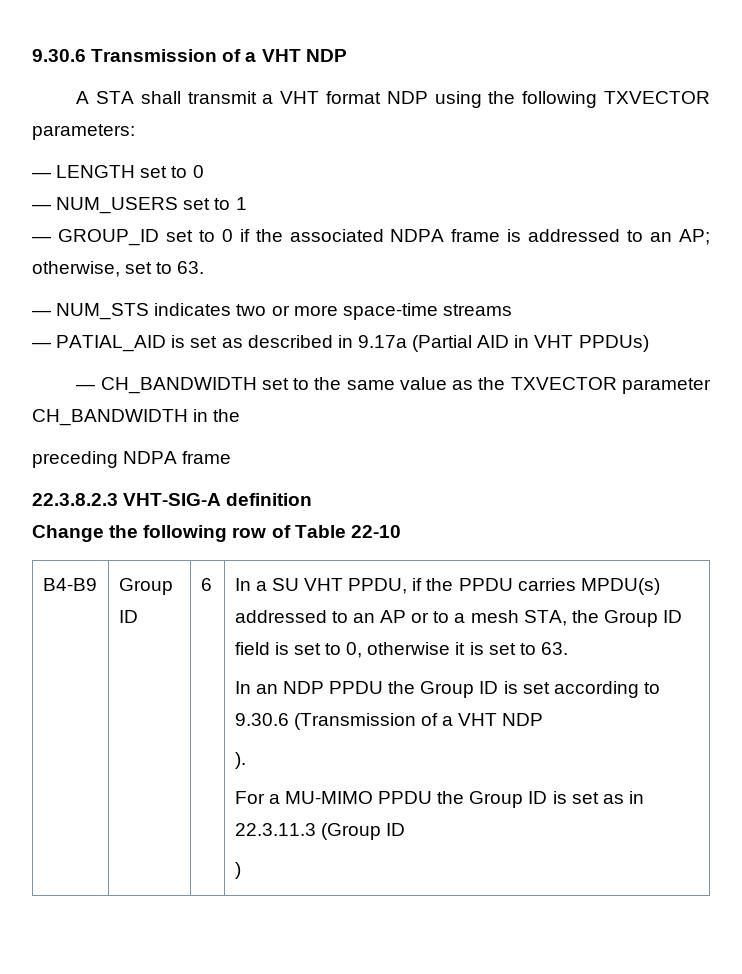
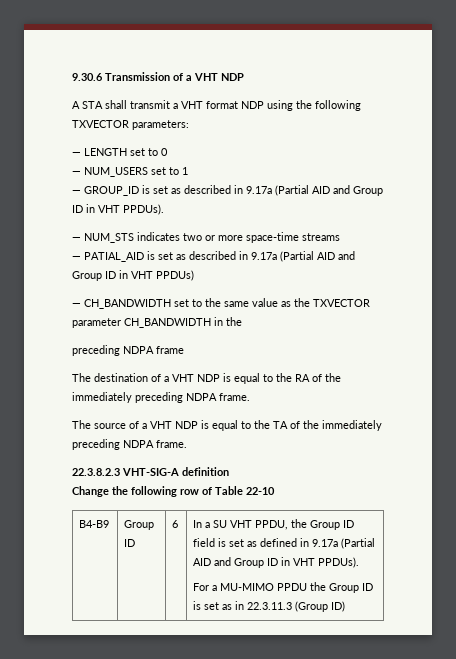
[165,229,711,245] [32,261,205,277] set to 0 if the associated NDPA frame is addressed to an AP; otherwise, set to 63. -> [142,185,383,196] [72,204,164,215] is set as described in 9.17a (Partial AID and Group ID in VHT PPDUs).
(510, 341) none -> [338,251,355,260] [72,271,116,281] and Group ID
(232, 457) none -> [72,373,341,384] [72,392,250,403] [72,420,382,431] [72,439,187,450] // The destination of a VHT NDP is equal to the RA of the immediately preceding NDPA frame. // The source of a VHT NDP is equal to the TA of the immediately preceding NDPA frame.
[412,578,660,595] [234,610,567,626] if the PPDU carries MPDU(s) addressed to an AP or to a mesh STA, -> (289, 525) none
[324,642,568,658] [234,681,660,698] [234,713,544,730] [234,752,246,769] to 0, otherwise it is set to 63. // In an NDP PPDU the Group ID is set according to 9.30.6 (Transmission of a VHT NDP // ). -> [247,538,376,549] [193,557,360,568] as defined in 9.17a (Partial AID and Group ID in VHT PPDUs).
[385,823,405,836] [234,862,241,879] ID // ) -> [331,601,346,612] ID)

